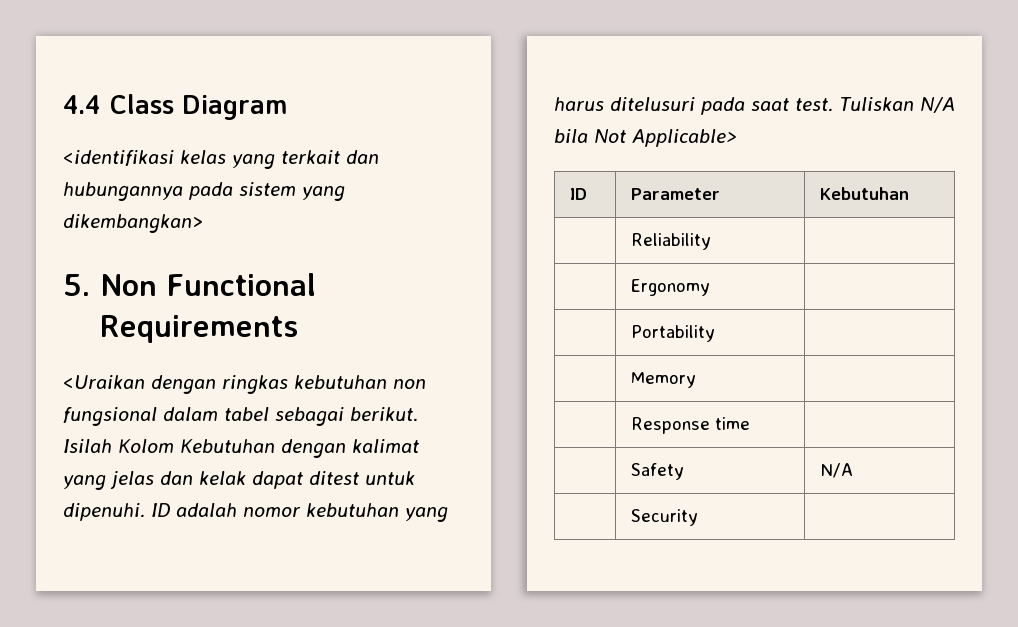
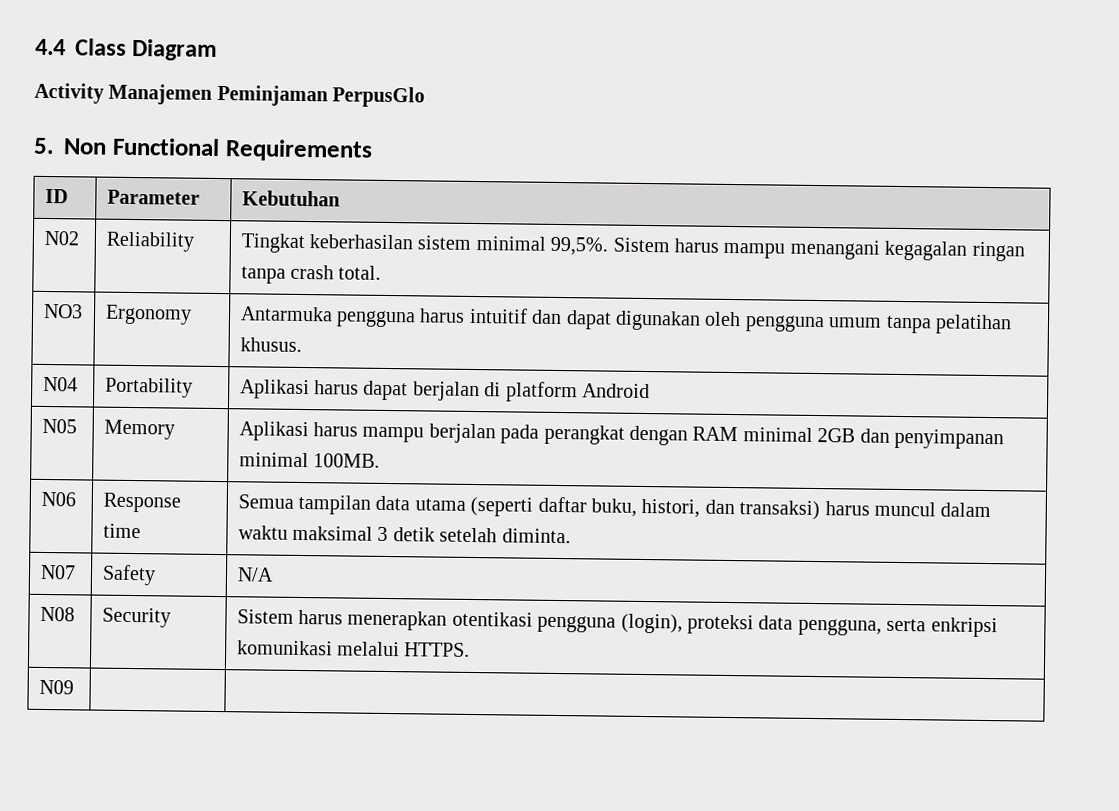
[63,150,379,169] [63,182,345,201] [63,214,203,233] [63,273,317,296] [100,315,299,343] [63,375,426,394] [63,407,418,426] [63,439,420,458] [63,471,415,490] [63,503,448,522] [554,97,955,115] [554,129,737,147] <identifikasi kelas yang terkait dan hubungannya pada sistem yang dikembangkan> // 5. Non Functional Requirements // <Uraikan dengan ringkas kebutuhan non fungsional dalam tabel sebagai berikut. Isilah Kolom Kebutuhan dengan kalimat yang jelas dan kelak dapat ditest untuk dipenuhi. ID adalah nomor kebutuhan yang harus ditelusuri pada saat test. Tuliskan N/A bila Not Applicable> -> [34,82,426,108] [33,137,373,162] Activity Manajemen Peminjaman PerpusGlo // 5. Non Functional Requirements
(910, 193) none -> [43,230,80,246] N02
[631,279,711,296] [631,325,716,342] [631,372,697,388] [631,417,751,434] // | Ergonomy | // | Portability | // | Memory | // | Response time | // -> [240,233,1025,262] [240,264,382,284] [42,303,83,319] [104,304,192,325] [239,306,1013,335] [239,337,302,352] [42,376,78,392] [104,377,193,398] [239,379,651,403] [41,418,77,434] [103,419,175,440] [238,421,1005,450] [238,452,381,468] [40,491,76,507] [102,492,181,513] [102,523,141,539] [237,494,992,521] [237,525,571,544] [39,564,76,580] Tingkat keberhasilan sistem minimal 99,5%. Sistem harus mampu menangani kegagalan ringan tanpa crash total. // NO3 | Ergonomy | Antarmuka pengguna harus intuitif dan dapat digunakan oleh pengguna umum tanpa pelatihan khusus. // N04 | Portability | Aplikasi harus dapat berjalan di platform Android // N05 | Memory | Aplikasi harus mampu berjalan pada perangkat dengan RAM minimal 2GB dan penyimpanan minimal 100MB. // N06 | Response time | Semua tampilan data utama (seperti daftar buku, histori, dan transaksi) harus muncul dalam waktu maksimal 3 detik setelah diminta. // N07
(854, 470) none -> [39,606,75,622] N08
(699, 517) none -> [236,609,998,638] [236,640,471,657] [38,679,74,695] | Sistem harus menerapkan otentikasi pengguna (login), proteksi data pengguna, serta enkripsi komunikasi melalui HTTPS. // N09 |

